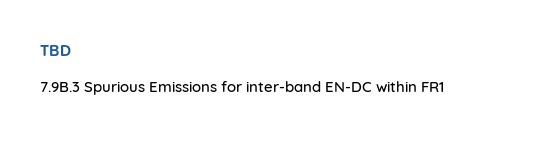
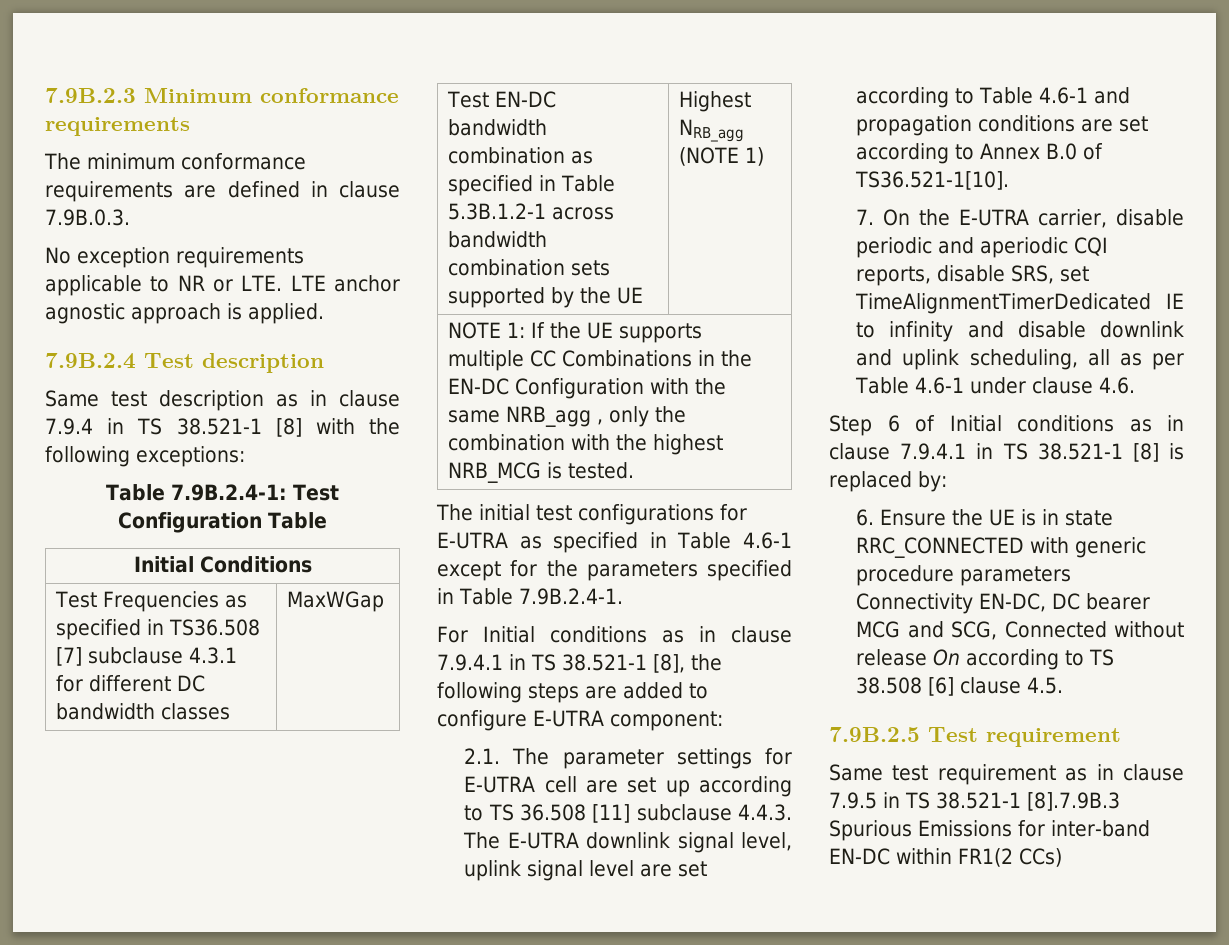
[40,45,71,56] [40,82,80,92] TBD // 7.9B.3 -> [45,88,399,103] [45,117,190,136] [44,153,306,170] [45,181,400,202] [45,209,130,226] [45,247,304,268] [45,275,400,296] [45,303,324,324] [45,353,324,373] [45,390,400,411] [45,418,400,437] [45,446,245,467] [106,484,339,501] [118,512,328,533] [133,556,312,573] [54,591,247,612] [55,619,260,640] [55,647,237,666] [55,675,205,692] [55,703,230,720] [286,591,384,612] [446,91,556,108] [447,119,547,136] [447,147,593,164] [447,175,615,196] [447,203,614,220] [447,231,547,248] [447,259,610,276] [447,287,643,308] [678,91,751,112] [678,119,744,142] [678,147,764,166] [447,322,702,343] [447,350,752,371] [447,378,726,399] [447,406,686,427] [447,434,723,455] [447,462,634,483] [436,504,747,525] [437,532,792,553] [437,560,792,581] [437,588,623,605] [437,626,792,643] [437,654,722,673] [437,682,708,703] [437,710,723,731] [464,748,792,769] [464,776,792,797] [464,804,792,823] [463,832,792,853] [464,860,708,881] [856,87,1131,108] [856,115,1149,136] [856,143,1104,164] [855,171,1010,190] [856,209,1184,228] [856,237,1109,258] [856,265,1090,286] [855,293,1184,314] [856,321,1184,342] [856,349,1184,370] [855,377,1136,394] [829,415,1184,436] [829,443,1184,462] [829,471,947,492] [856,509,1114,526] [856,537,1147,558] [856,565,1072,586] [856,593,1151,614] [856,621,1184,640] [856,649,1115,670] [856,677,1064,696] [829,727,1121,747] [829,764,1184,785] [829,792,1120,811] 7.9B.2.3 Minimum conformance requirements // The minimum conformance requirements are defined in clause 7.9B.0.3. // No exception requirements applicable to NR or LTE. LTE anchor agnostic approach is applied. // 7.9B.2.4 Test description // Same test description as in clause 7.9.4 in TS 38.521-1 [8] with the following exceptions: // Table 7.9B.2.4-1: Test Configuration Table // Initial Conditions // Test Frequencies as specified in TS36.508 [7] subclause 4.3.1 for different DC bandwidth classes | MaxWGap // Test EN-DC bandwidth combination as specified in Table 5.3B.1.2-1 across bandwidth combination sets supported by the UE | Highest NRB_agg (NOTE 1) // NOTE 1: If the UE supports multiple CC Combinations in the EN-DC Configuration with the same NRB_agg , only the combination with the highest NRB_MCG is tested. // The initial test configurations for E-UTRA as specified in Table 4.6-1 except for the parameters specified in Table 7.9B.2.4-1. // For Initial conditions as in clause 7.9.4.1 in TS 38.521-1 [8], the following steps are added to configure E-UTRA component: // 2.1. The parameter settings for E-UTRA cell are set up according to TS 36.508 [11] subclause 4.4.3. The E-UTRA downlink signal level, uplink signal level are set according to Table 4.6-1 and propagation conditions are set according to Annex B.0 of TS36.521-1[10]. // 7. On the E-UTRA carrier, disable periodic and aperiodic CQI reports, disable SRS, set TimeAlignmentTimerDedicated IE to infinity and disable downlink and uplink scheduling, all as per Table 4.6-1 under clause 4.6. // Step 6 of Initial conditions as in clause 7.9.4.1 in TS 38.521-1 [8] is replaced by: // 6. Ensure the UE is in state RRC_CONNECTED with generic procedure parameters Connectivity EN-DC, DC bearer MCG and SCG, Connected without release On according to TS 38.508 [6] clause 4.5. // 7.9B.2.5 Test requirement // Same test requirement as in clause 7.9.5 in TS 38.521-1 [8].7.9B.3
[421,82,445,92] FR1 -> [958,848,1062,867] FR1(2 CCs)

